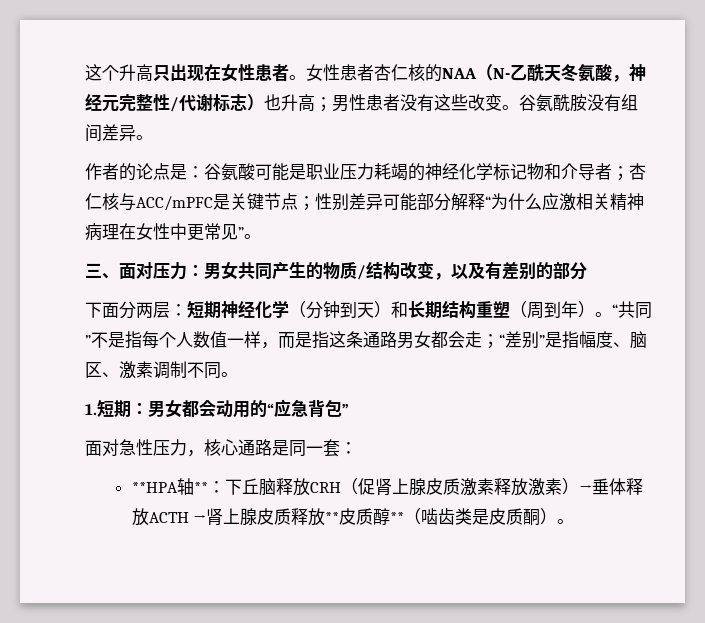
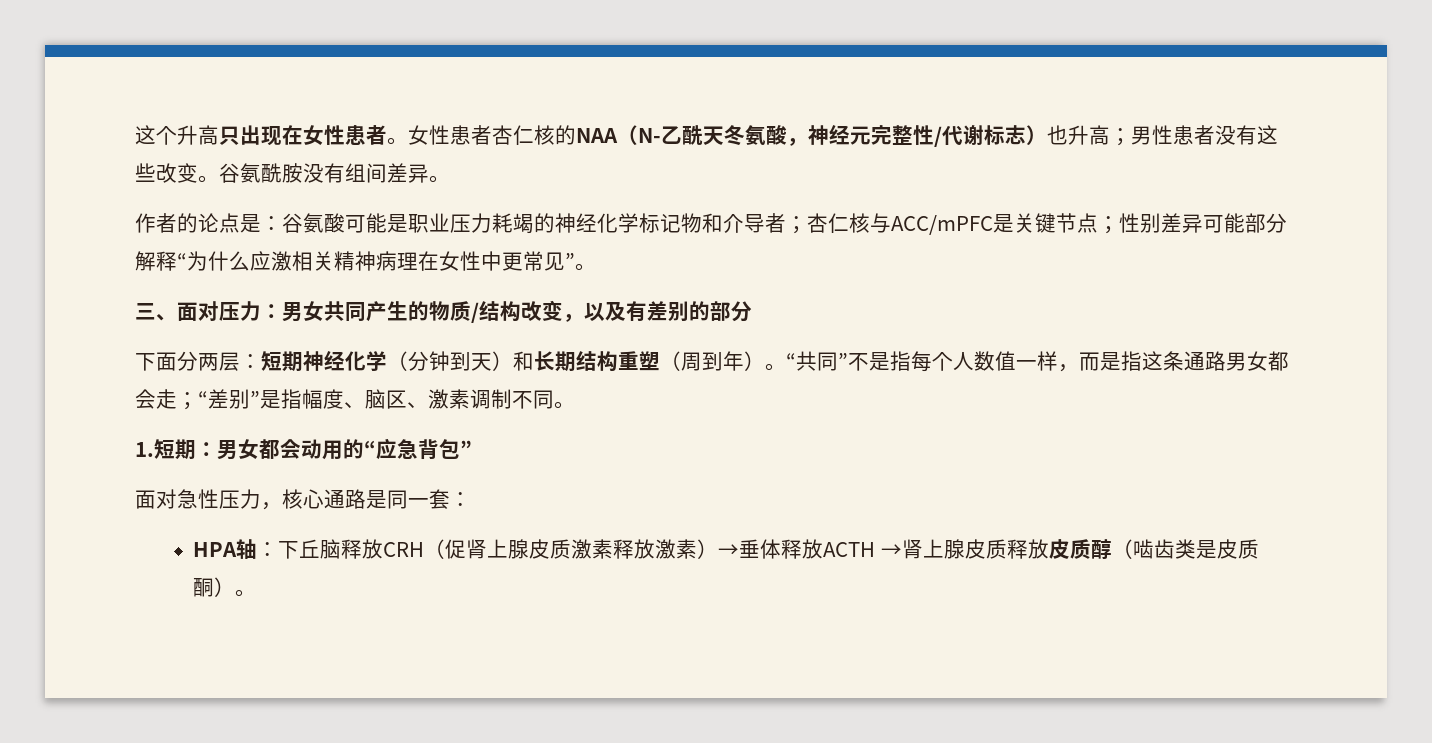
[131,478,208,495] **HPA轴** -> [193,539,258,559] HPA轴
[325,508,405,525] **皮质醇** -> [1048,539,1112,559] 皮质醇

